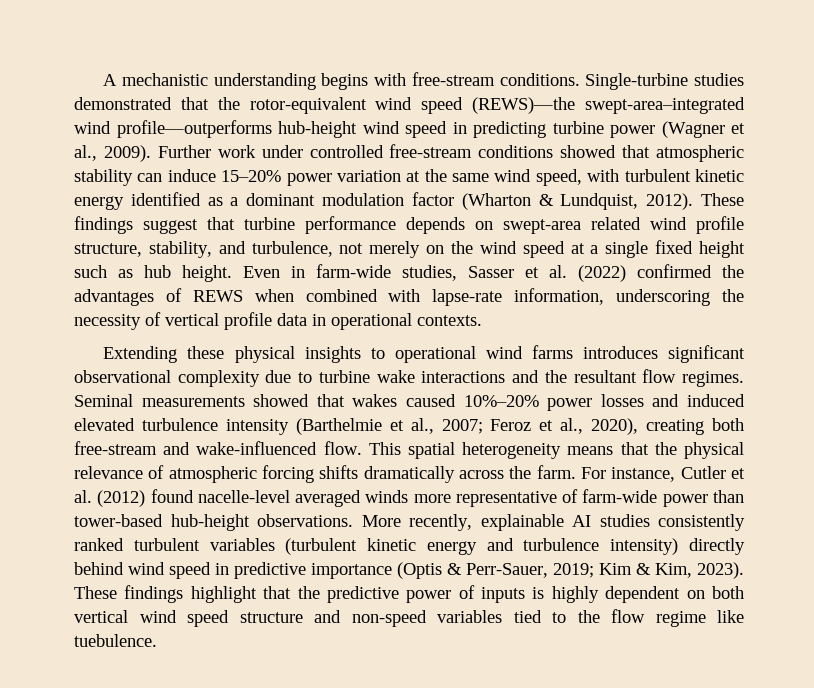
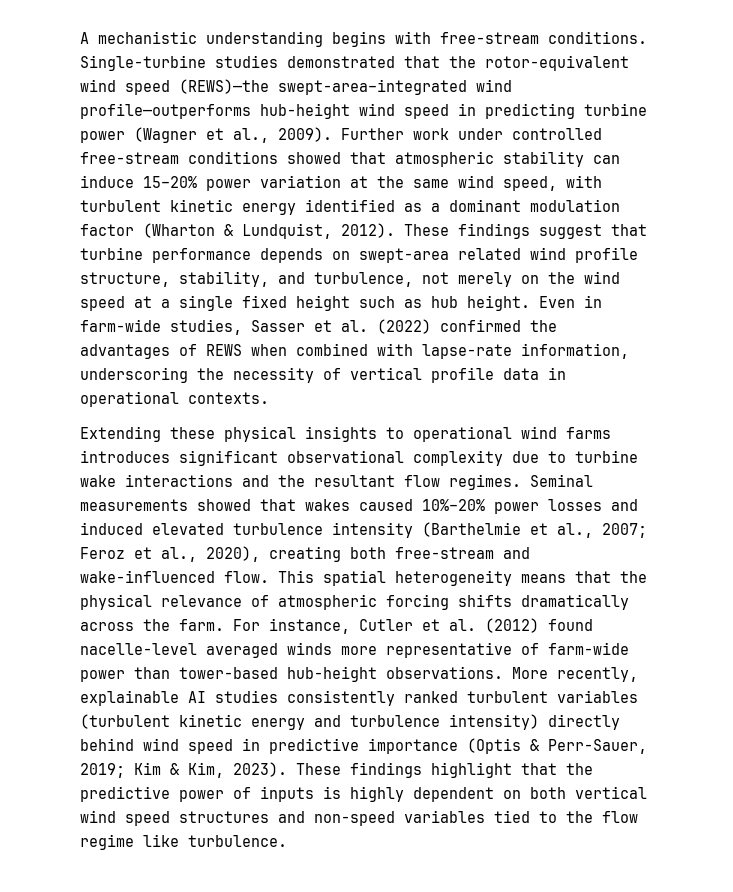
[239,612,303,623] structure -> [179,811,269,823] structures
[74,634,157,647] tuebulence. -> [188,835,287,847] turbulence.

